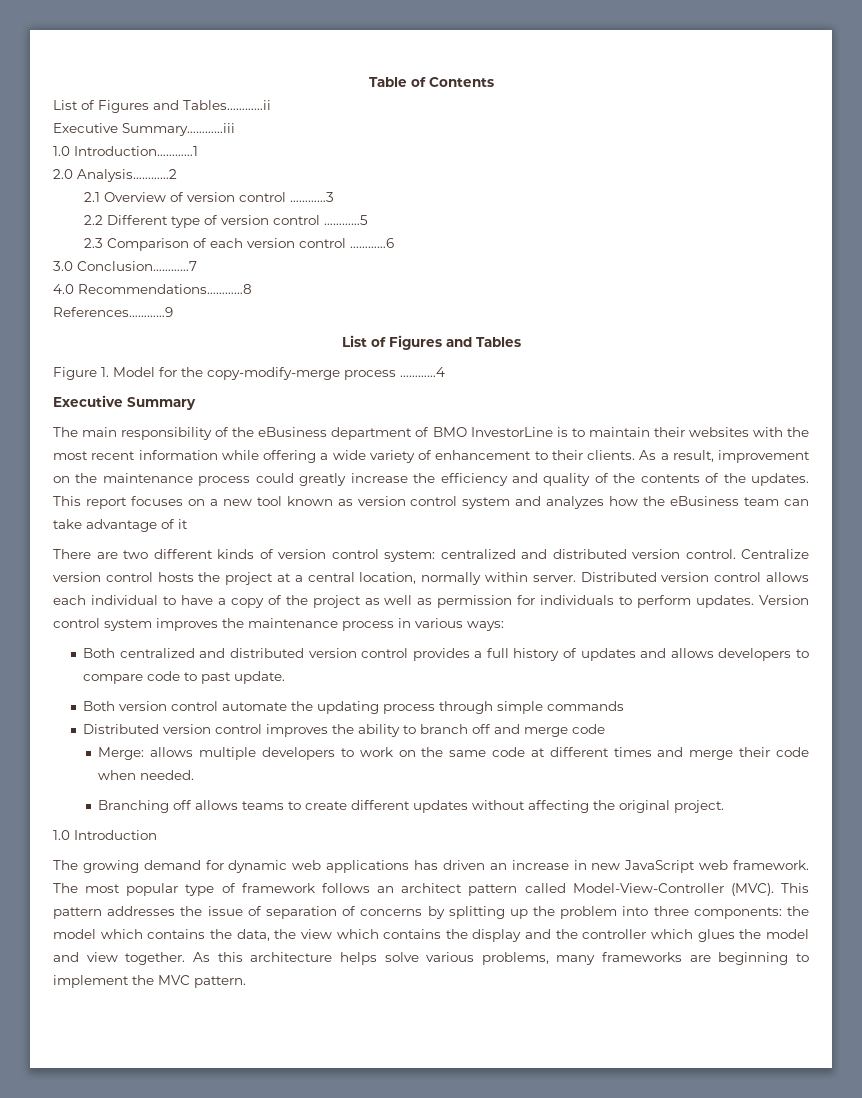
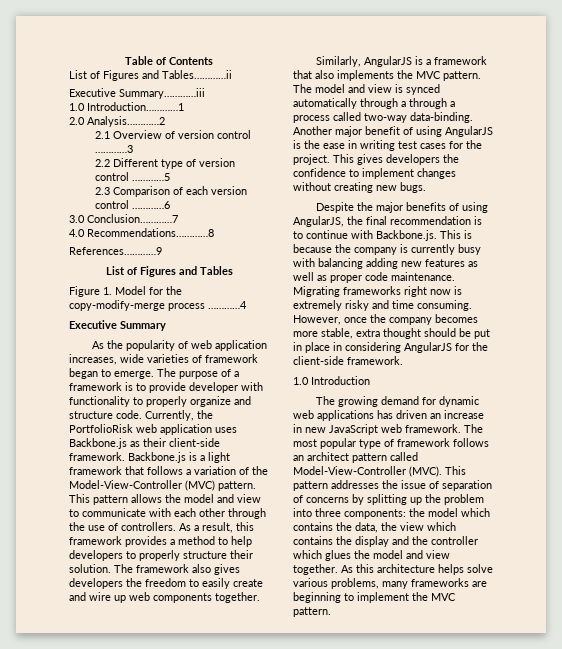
[53,427,809,440] [53,450,810,463] [53,473,809,486] [53,496,810,509] [53,519,188,532] [53,549,809,562] [53,572,809,585] [53,595,810,608] [53,618,504,631] [83,648,810,661] [83,671,286,684] [83,701,625,714] [83,724,606,737] [98,747,809,760] [98,770,195,780] [98,800,725,813] The main responsibility of the eBusiness department of BMO InvestorLine is to maintain their websites with the most recent information while offering a wide variety of enhancement to their clients. As a result, improvement on the maintenance process could greatly increase the efficiency and quality of the contents of the updates. This report focuses on a new tool known as version control system and analyzes how the eBusiness team can take advantage of it // There are two different kinds of version control system: centralized and distributed version control. Centralize version control hosts the project at a central location, normally within server. Distributed version control allows each individual to have a copy of the project as well as permission for individuals to perform updates. Version control system improves the maintenance process in various ways: // Both centralized and distributed version control provides a full history of updates and allows developers to compare code to past update. // Both version control automate the updating process through simple commands // Distributed version control improves the ability to branch off and merge code // Merge: allows multiple developers to work on the same code at different times and merge their code when needed. // Branching off allows teams to create different updates without affecting the original project. -> [91,340,267,351] [69,354,258,365] [69,368,239,379] [69,382,263,393] [69,396,251,407] [69,410,213,421] [69,424,237,435] [69,438,220,449] [69,452,230,463] [69,466,268,475] [69,480,256,491] [69,494,261,505] [69,508,266,519] [69,522,254,533] [69,536,252,547] [69,550,253,561] [69,564,240,575] [69,578,263,589] [69,592,260,603] [315,56,487,67] [293,70,481,81] [293,84,440,95] [293,98,455,109] [293,112,473,123] [293,126,493,137] [293,140,482,151] [293,154,459,165] [293,168,456,179] [293,182,426,193] [315,202,488,213] [293,216,482,227] [293,230,472,241] [293,244,481,255] [293,258,478,269] [293,272,455,283] [293,286,462,297] [293,300,472,311] [293,314,478,325] [293,328,490,339] [293,342,488,353] [293,356,403,365] As the popularity of web application increases, wide varieties of framework began to emerge. The purpose of a framework is to provide developer with functionality to properly organize and structure code. Currently, the PortfolioRisk web application uses Backbone.js as their client-side framework. Backbone.js is a light framework that follows a variation of the Model-View-Controller (MVC) pattern. This pattern allows the model and view to communicate with each other through the use of controllers. As a result, this framework provides a method to help developers to properly structure their solution. The framework also gives developers the freedom to easily create and wire up web components together. // Similarly, AngularJS is a framework that also implements the MVC pattern. The model and view is synced automatically through a through a process called two-way data-binding. Another major benefit of using AngularJS is the ease in writing test cases for the project. This gives developers the confidence to implement changes without creating new bugs. // Despite the major benefits of using AngularJS, the final recommendation is to continue with Backbone.js. This is because the company is currently busy with balancing adding new features as well as proper code maintenance. Migrating frameworks right now is extremely risky and time consuming. However, once the company becomes more stable, extra thought should be put in place in considering AngularJS for the client-side framework.

